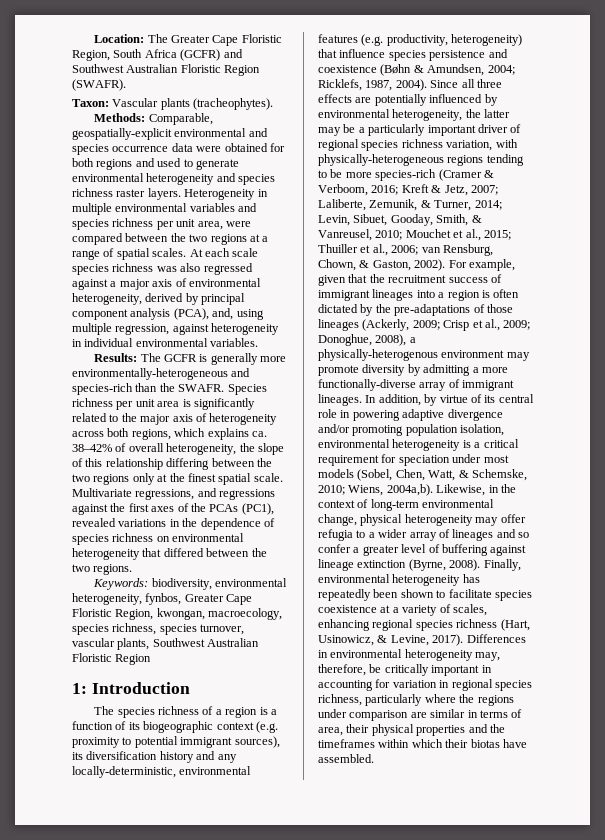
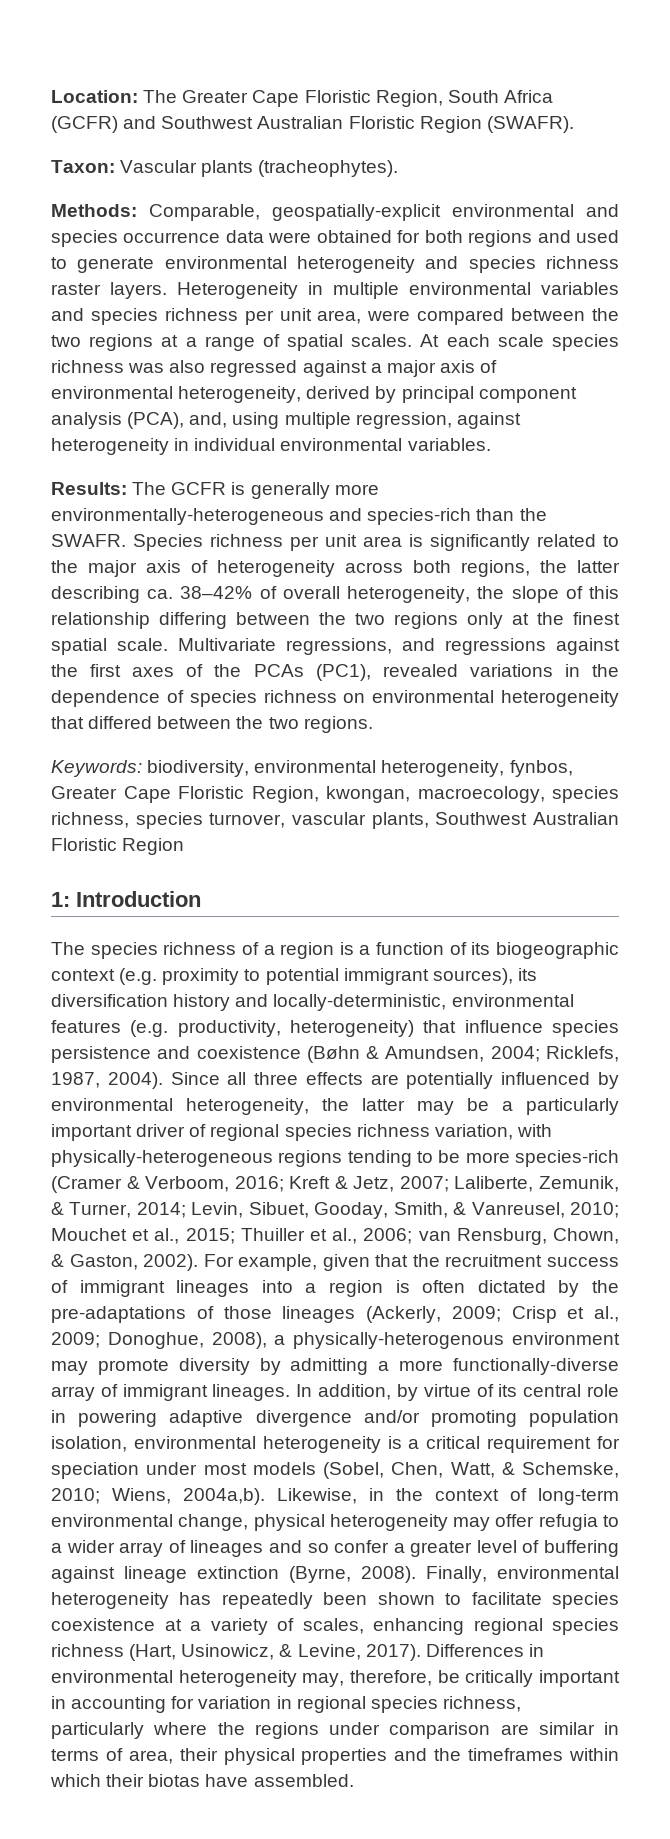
[174,428,249,440] which explains -> [540,560,620,573] [51,586,140,603] the latter describing
[217,754,237,763] any -> (269, 1000) none

